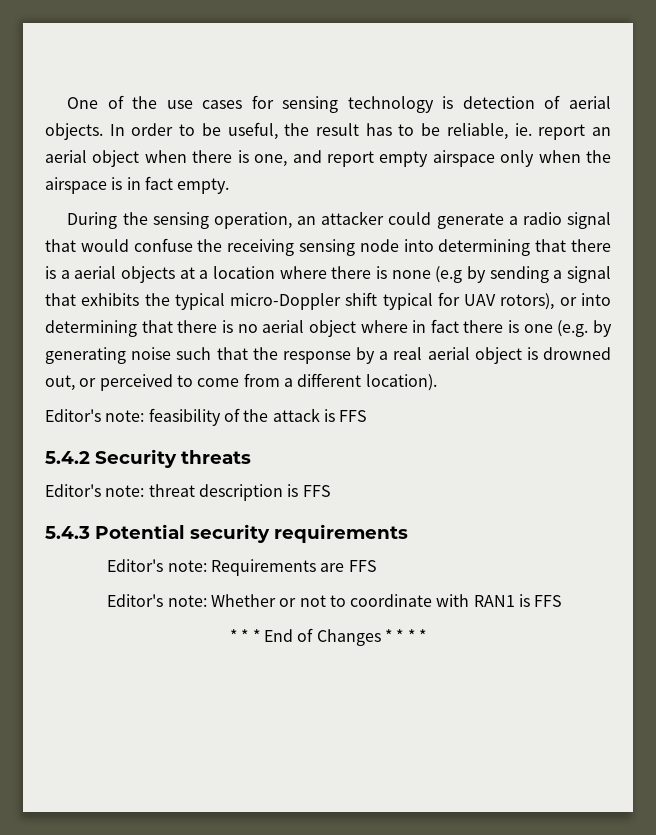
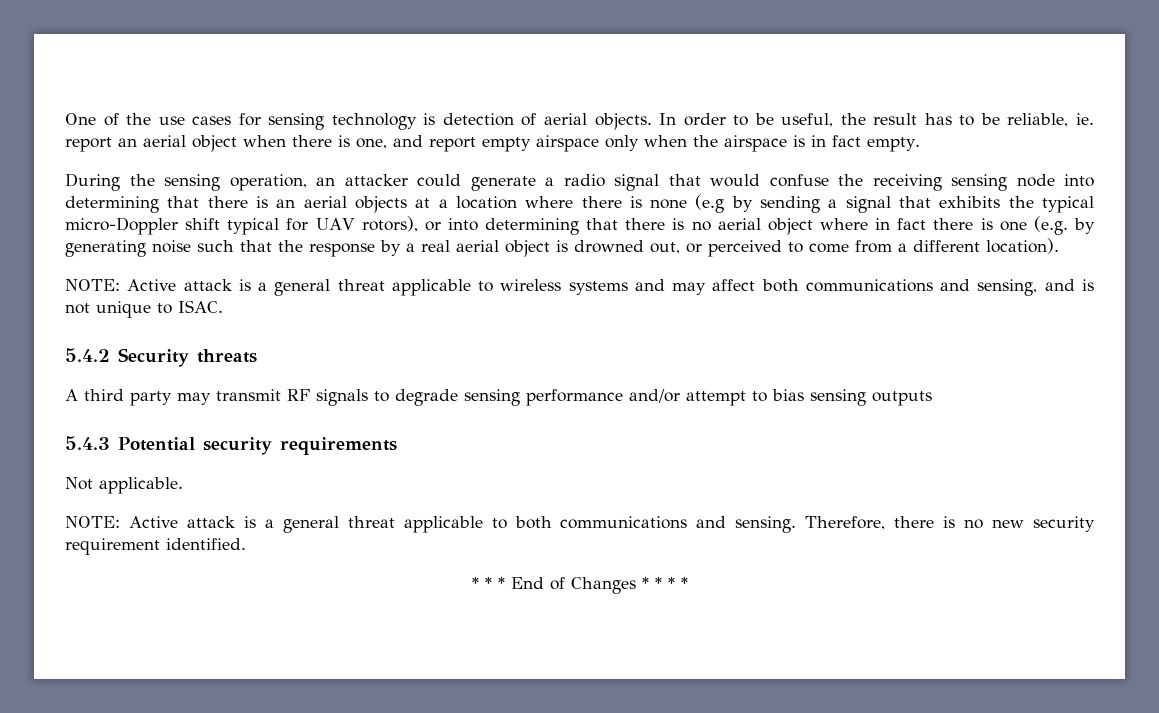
[60,270,70,279] a -> [276,199,296,208] an
[45,408,368,426] [45,449,251,468] [45,484,331,501] [45,524,408,543] [107,559,377,576] [107,594,563,607] Editor's note: feasibility of the attack is FFS // 5.4.2 Security threats // Editor's note: threat description is FFS // 5.4.3 Potential security requirements // Editor's note: Requirements are FFS // Editor's note: Whether or not to coordinate with RAN1 is FFS -> [65,279,1095,296] [65,300,223,318] [65,348,257,367] [65,389,932,406] [65,436,397,455] [65,477,183,494] [65,516,1096,533] [65,538,246,555] NOTE: Active attack is a general threat applicable to wireless systems and may affect both communications and sensing, and is not unique to ISAC. // 5.4.2 Security threats // A third party may transmit RF signals to degrade sensing performance and/or attempt to bias sensing outputs // 5.4.3 Potential security requirements // Not applicable. // NOTE: Active attack is a general threat applicable to both communications and sensing. Therefore, there is no new security requirement identified.

